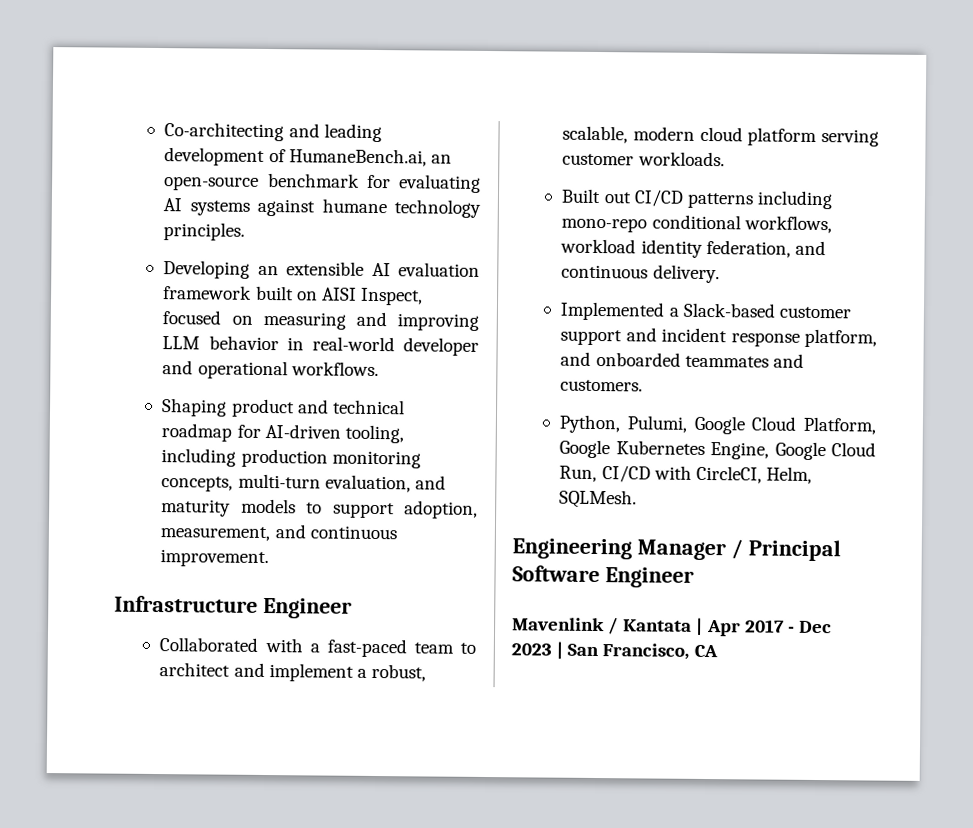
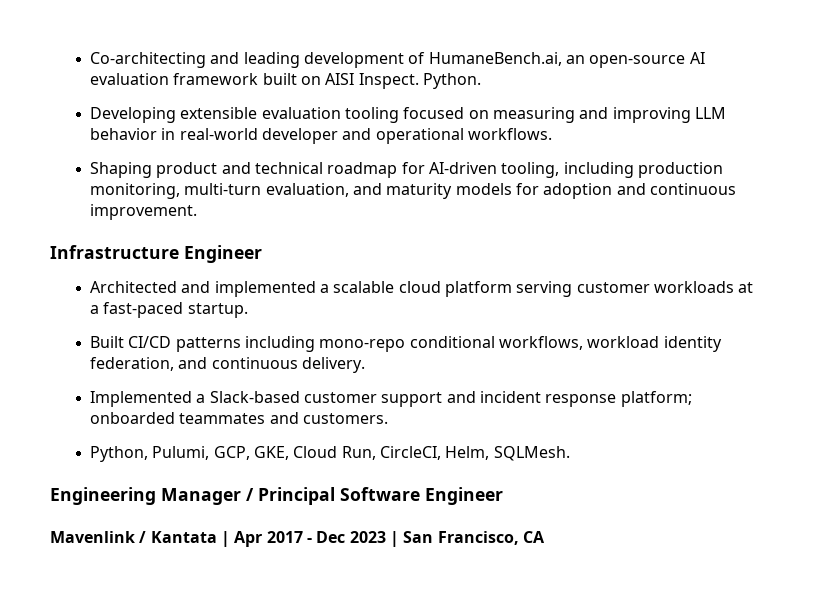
[267,172,481,193] [163,198,481,218] [163,222,246,241] [163,260,365,279] benchmark for evaluating AI systems against humane technology principles. // Developing an extensible -> (686, 61) none
[359,287,423,306] Inspect, -> [358,73,482,89] [90,107,400,123] Inspect. Python. // Developing extensible evaluation tooling
[331,450,421,469] [161,476,234,492] monitoring concepts, -> [90,183,181,199] monitoring,
[306,500,478,519] [160,526,271,542] to support adoption, measurement, -> [516,183,613,199] for adoption
[159,637,476,658] [159,662,426,682] [562,125,879,147] [562,151,725,167] Collaborated with a fast-paced team to architect and implement a robust, scalable, modern cloud platform serving customer workloads. -> [90,281,754,297] [90,302,248,318] Architected and implemented a scalable cloud platform serving customer workloads at a fast-paced startup.
[603,192,632,204] out -> (125, 342) none
[804,328,877,348] [560,351,592,366] platform, and -> [620,391,692,407] platform;
[693,415,876,435] [559,439,876,461] [559,465,692,483] Google Cloud Platform, Google Kubernetes Engine, Google Cloud Run, CI/CD with -> [213,446,376,460] GCP, GKE, Cloud Run,

